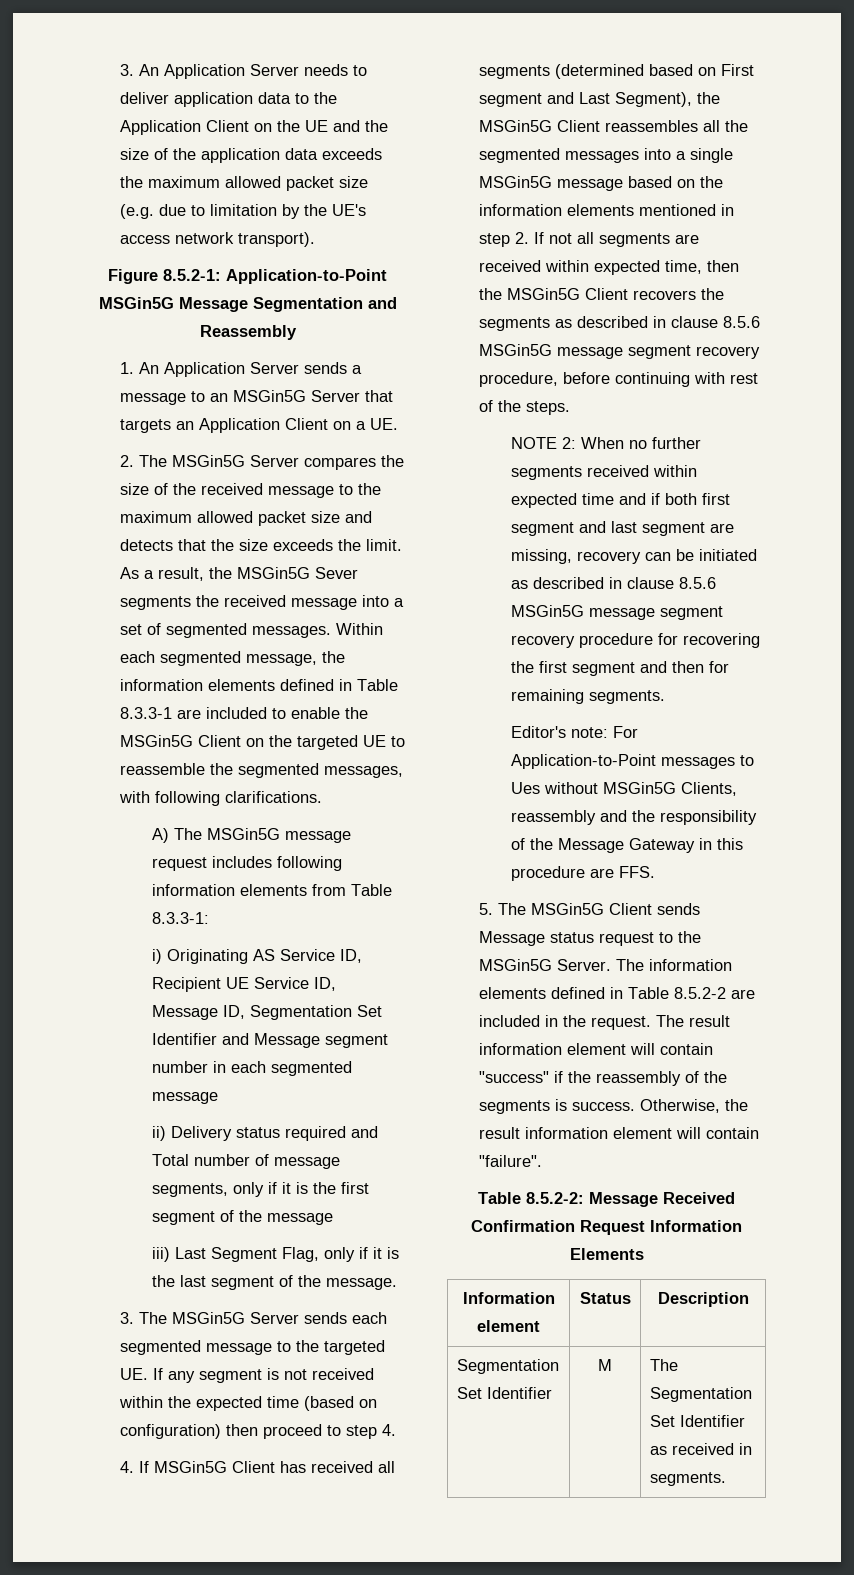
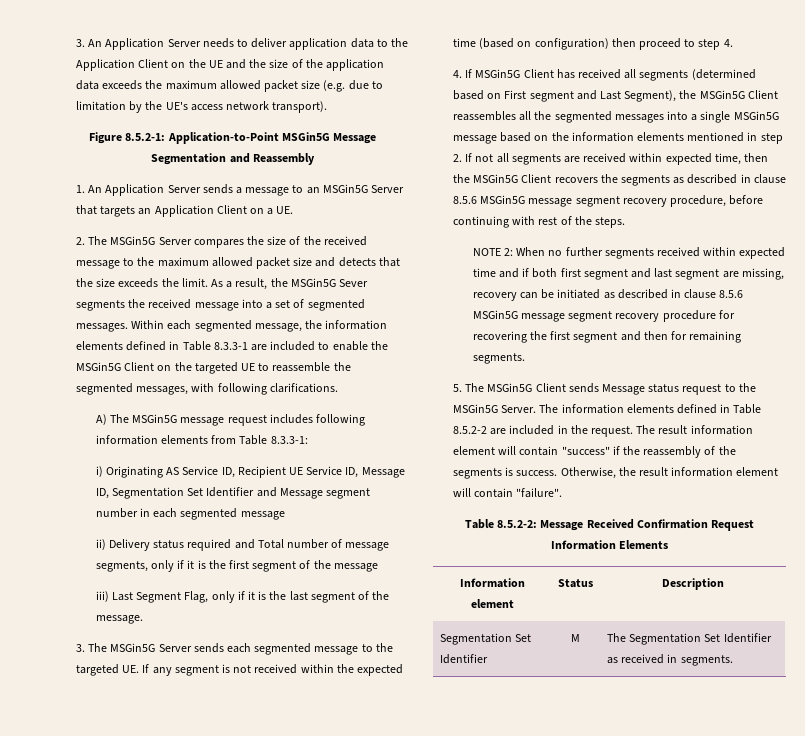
[511,726,639,738] [511,754,755,769] [511,782,738,796] [511,810,758,825] [511,838,744,853] [511,866,656,881] // Editor's note: For Application-to-Point messages to Ues without MSGin5G Clients, reassembly and the responsibility of the Message Gateway in this procedure are FFS. -> (525, 358) none

